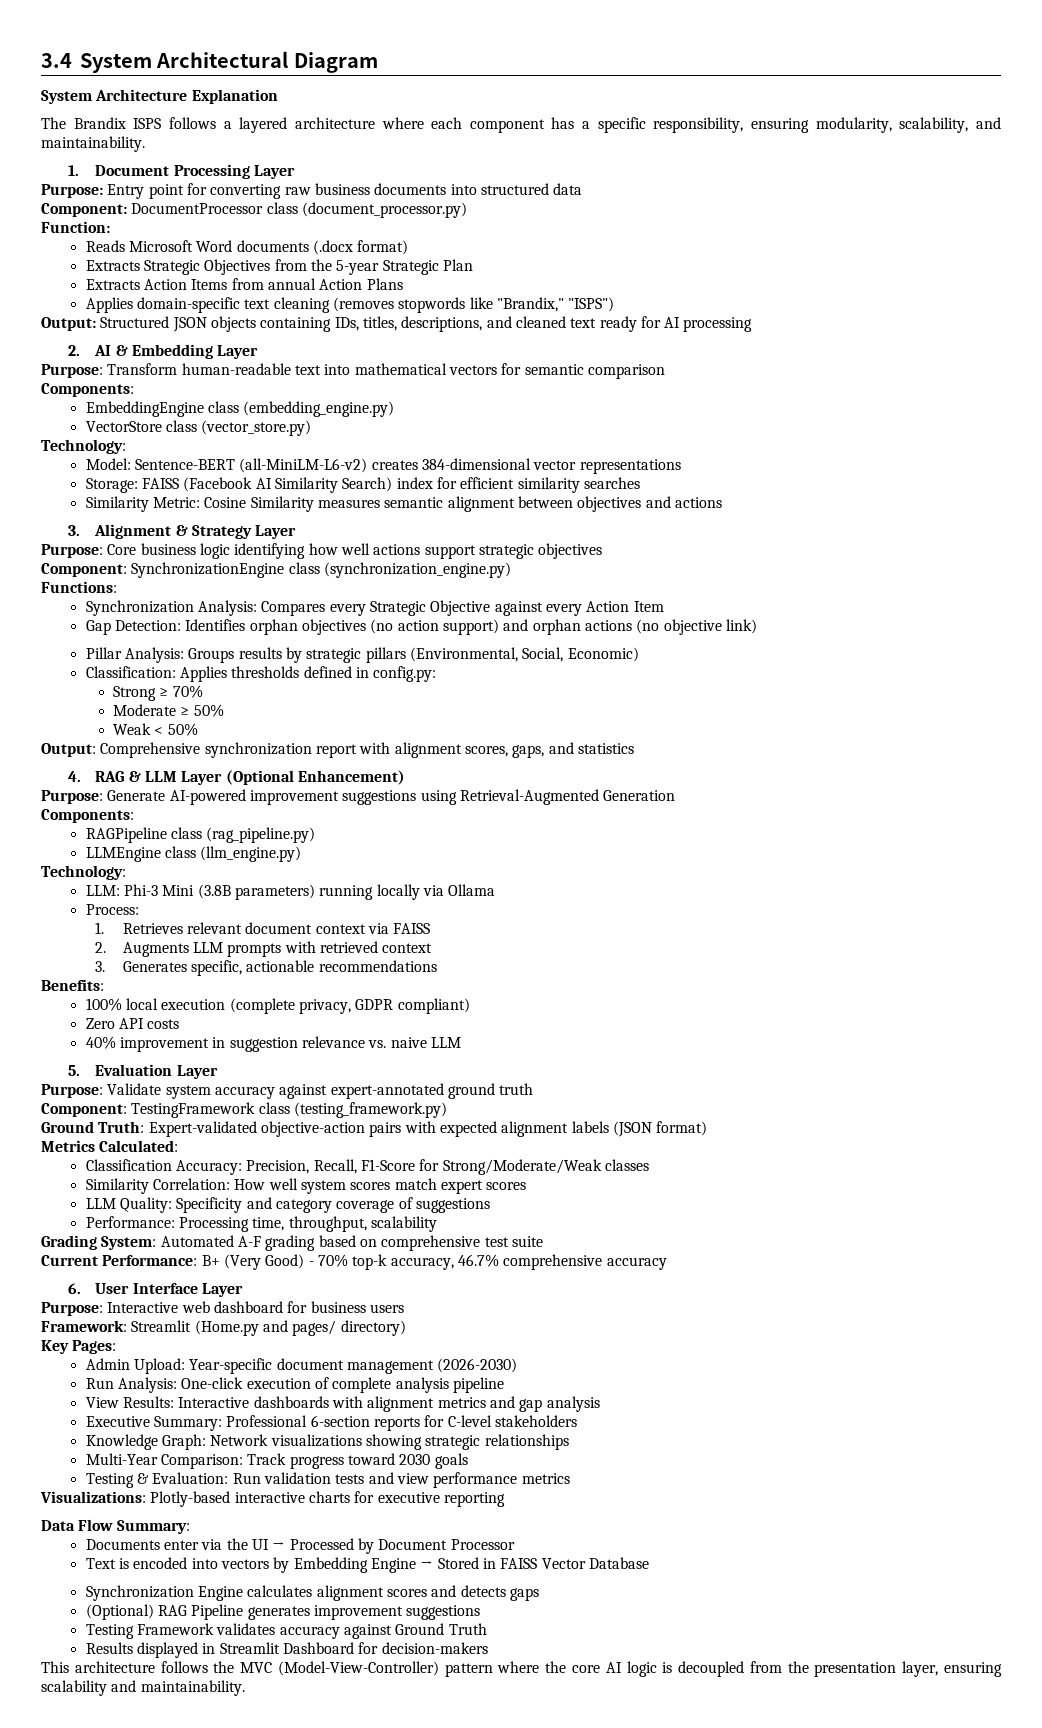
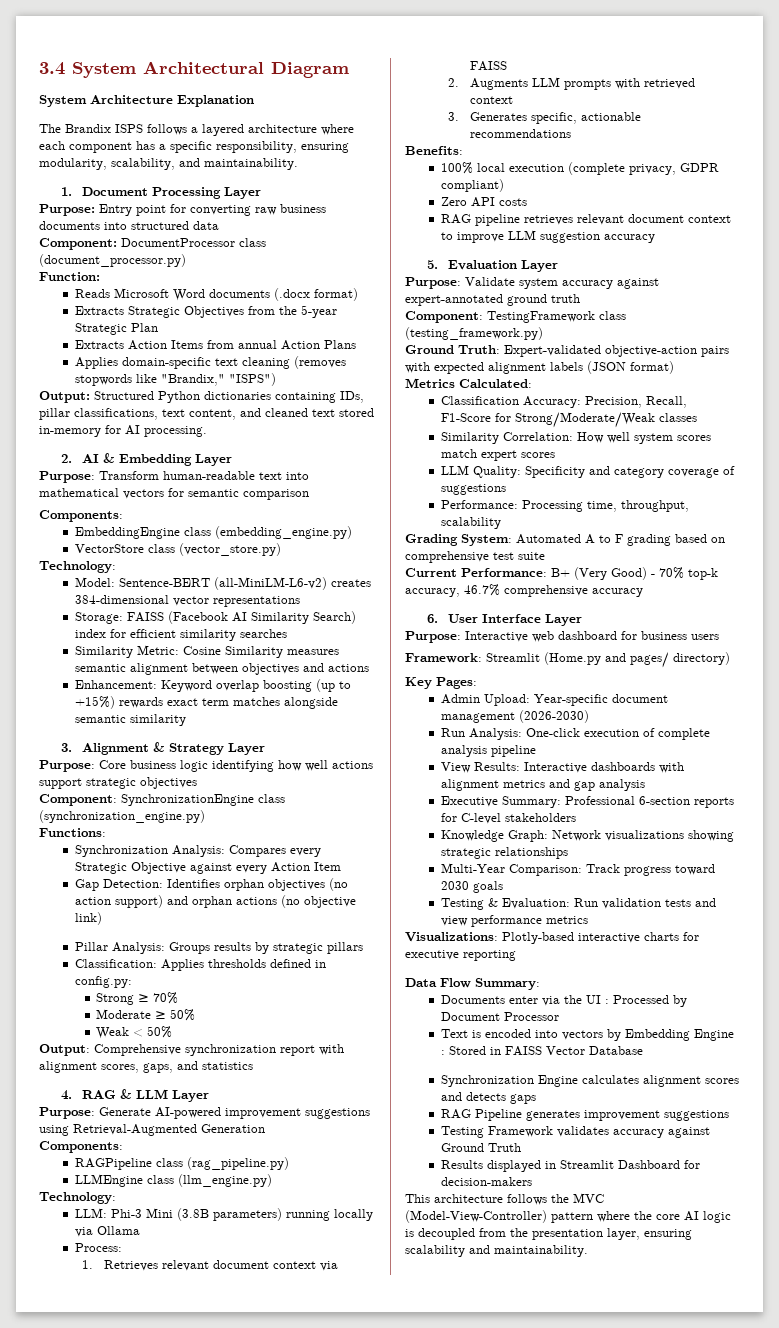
[172,316,483,332] JSON objects containing IDs, titles, descriptions, -> [158,391,364,403] [39,408,236,420] Python dictionaries containing IDs, pillar classifications, text content,
[599,316,637,332] ready -> [339,408,374,417] [39,426,101,437] stored in-memory
[683,317,753,332] processing -> [144,426,207,437] processing.
(722, 502) none -> [74,679,351,692] [74,696,338,709] [74,714,186,726] // Enhancement: Keyword overlap boosting (up to +15%) rewards exact term matches alongside semantic similarity
[410,647,639,662] (Environmental, Social, Economic) -> (363, 948) none
[225,770,405,785] (Optional Enhancement) -> (210, 1096) none
[85,1036,462,1052] 40% improvement in suggestion relevance vs. naive LLM -> [440,214,731,226] [440,230,655,243] RAG pipeline retrieves relevant document context to improve LLM suggestion accuracy
[237,1236,261,1247] A-F -> [585,534,623,544] A to F
[272,1542,286,1550] → -> [604,999,609,1004] :
[420,1561,434,1569] → -> [440,1050,445,1055] :
[85,1604,154,1620] (Optional) -> (536, 1099) none

